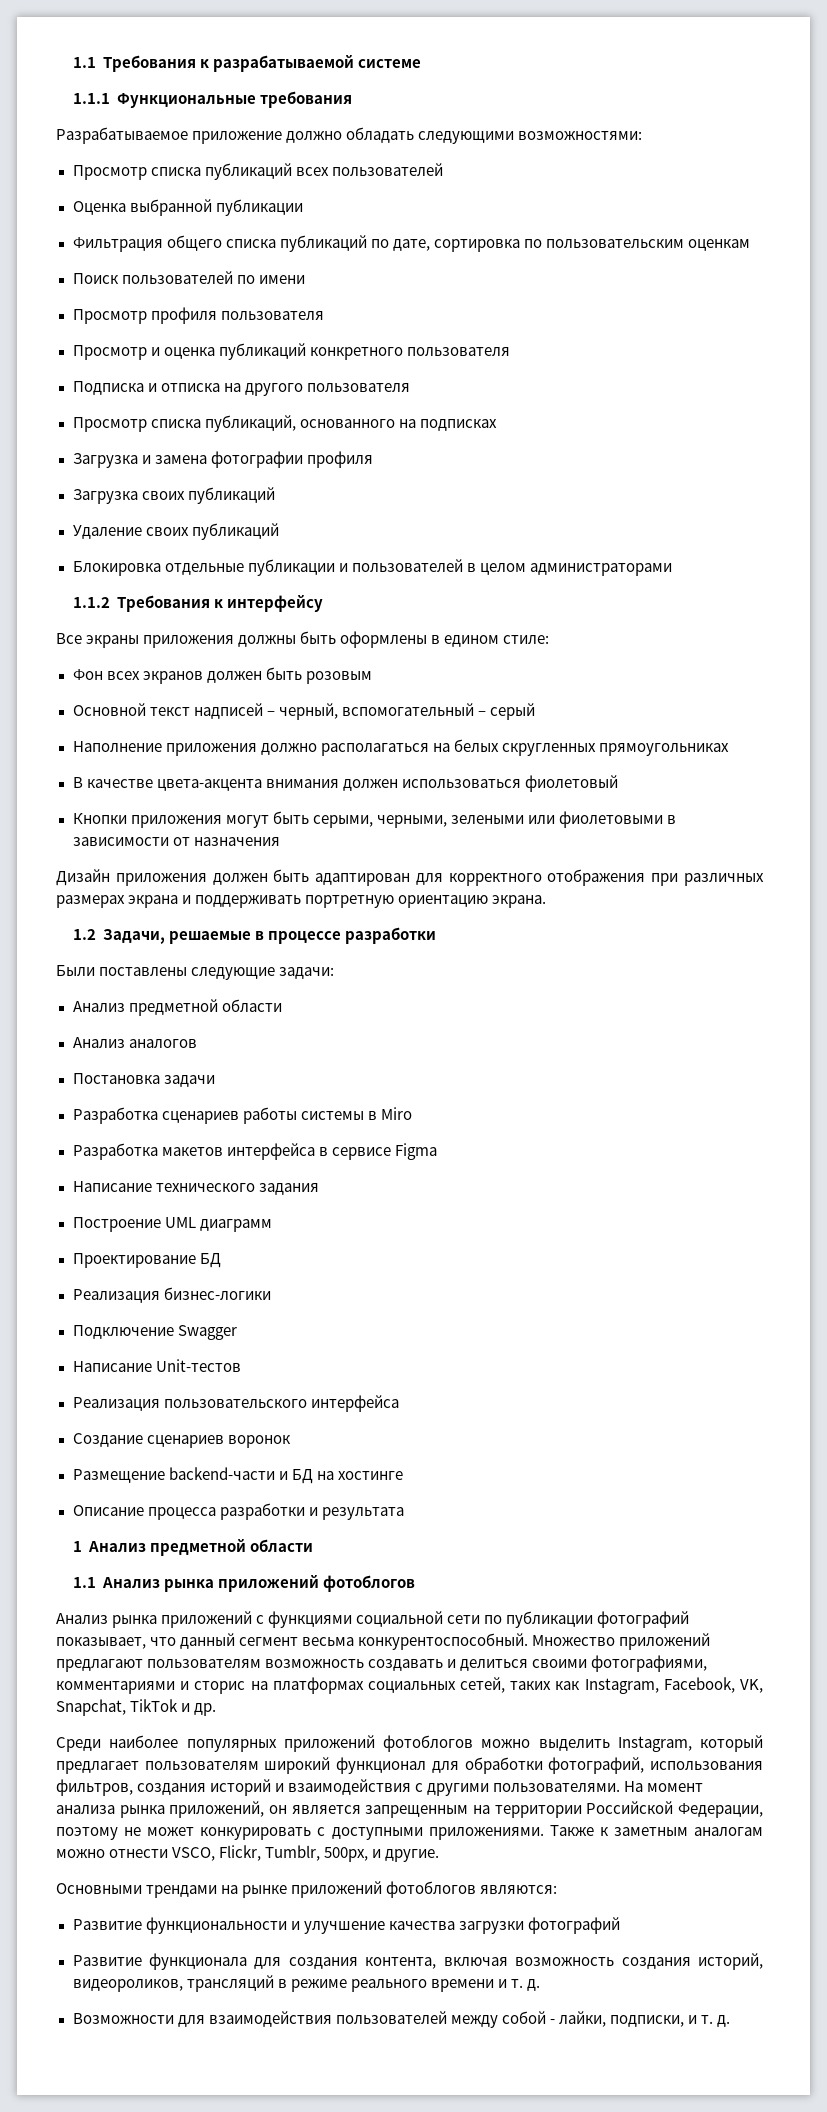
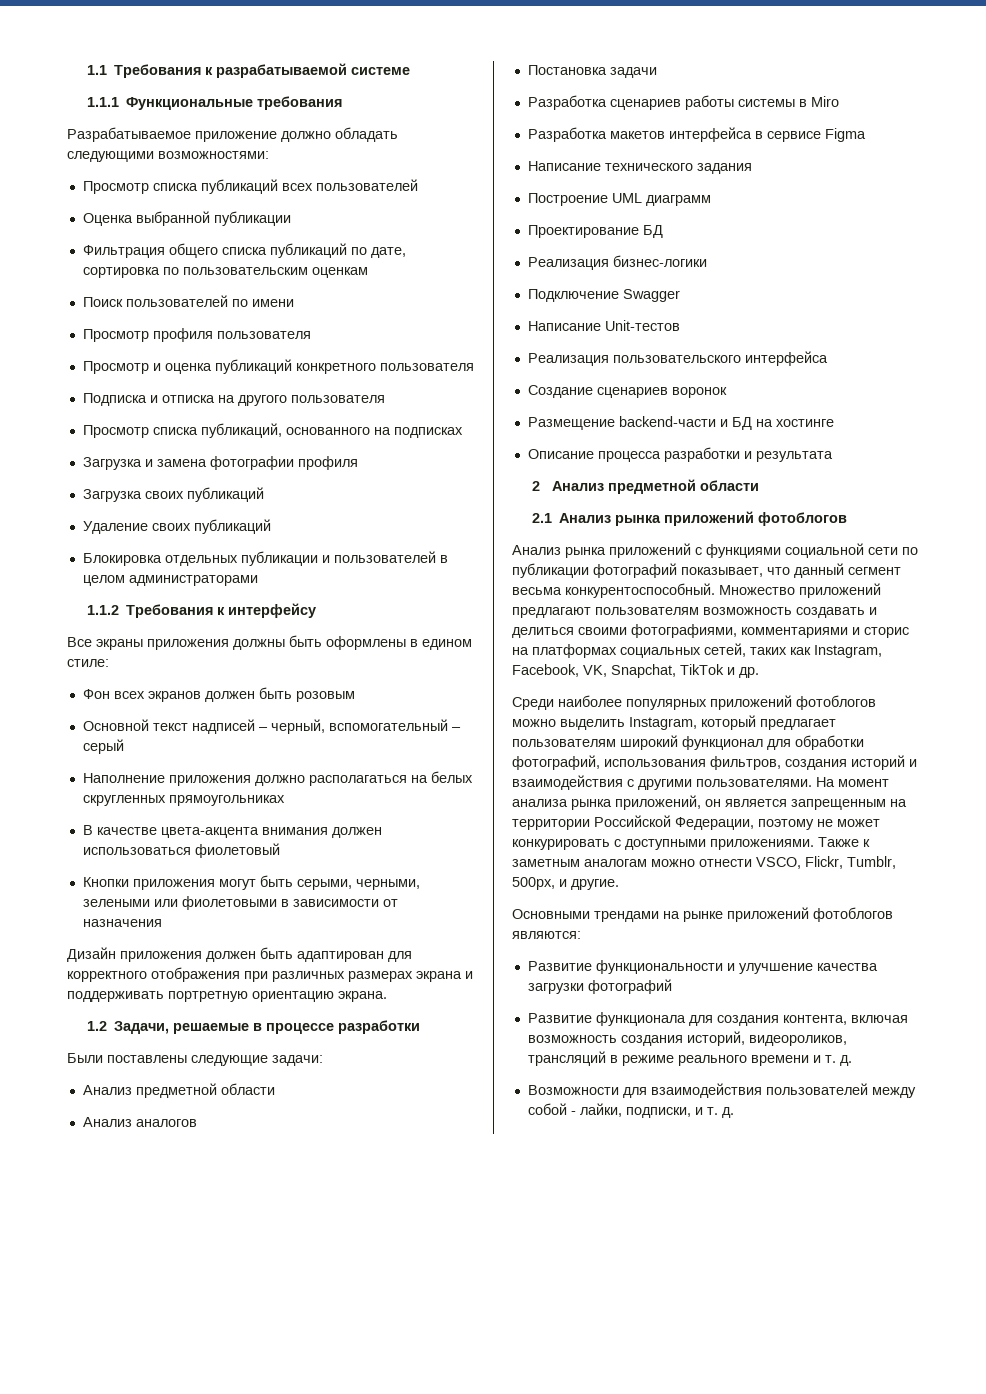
[164,563,244,575] отдельные -> [164,555,238,566] отдельных
[72,1539,314,1556] [72,1577,96,1588] 1 Анализ предметной области // 1.1 -> [532,479,760,494] [532,513,553,523] 2 Анализ предметной области // 2.1

